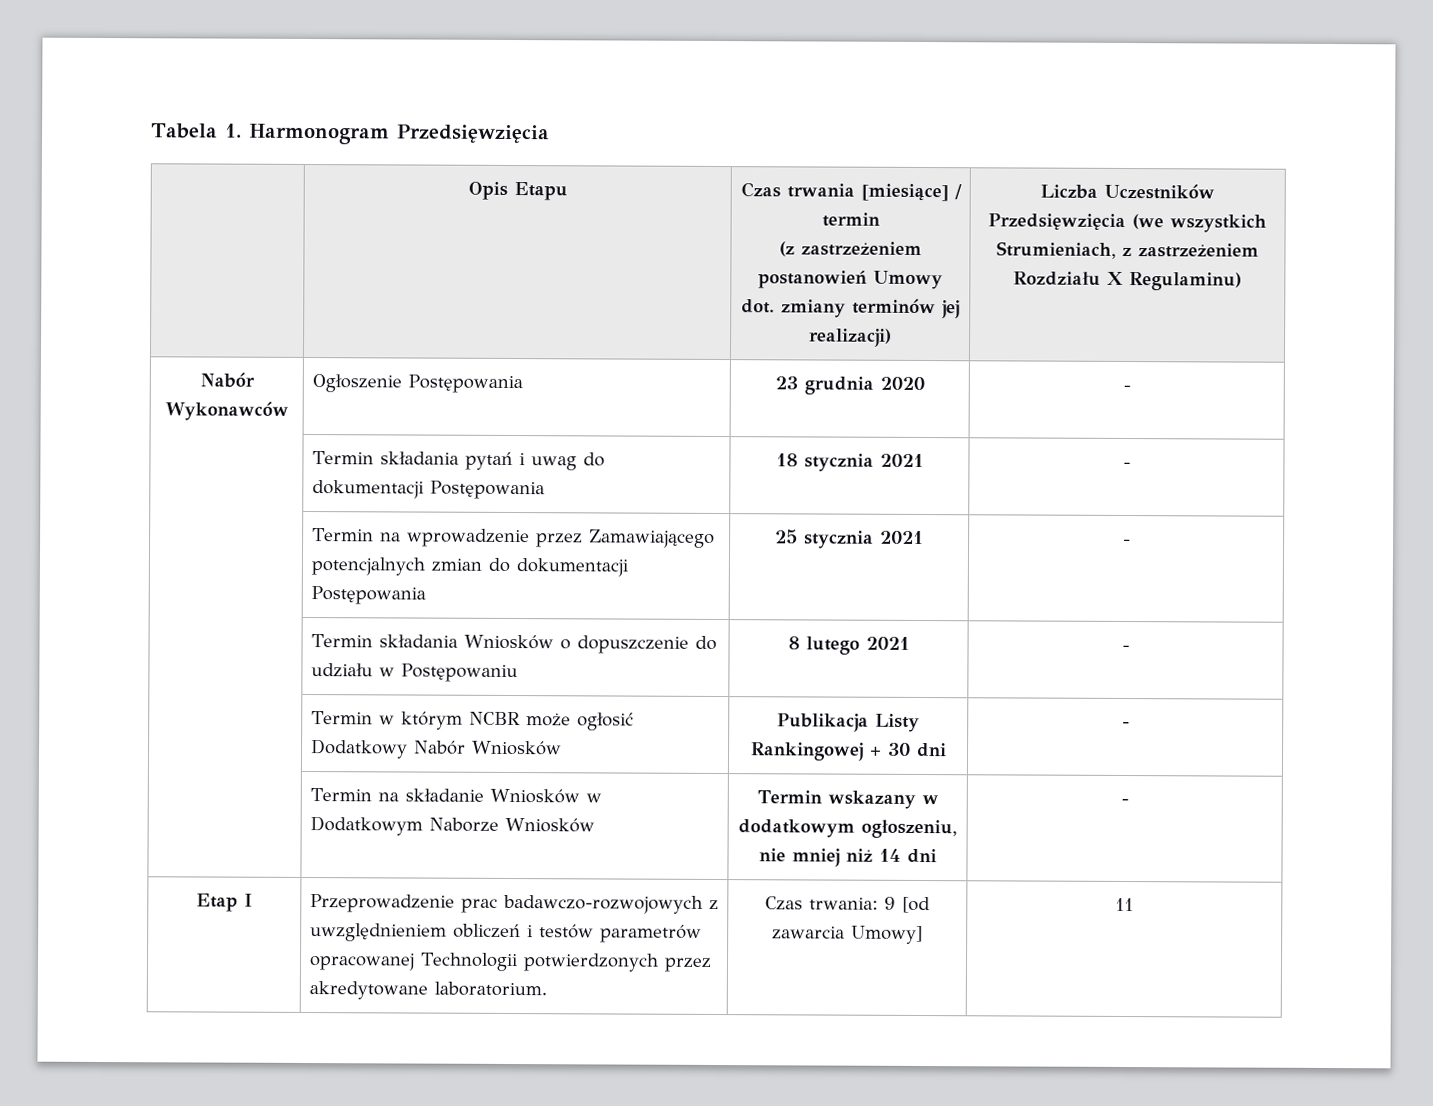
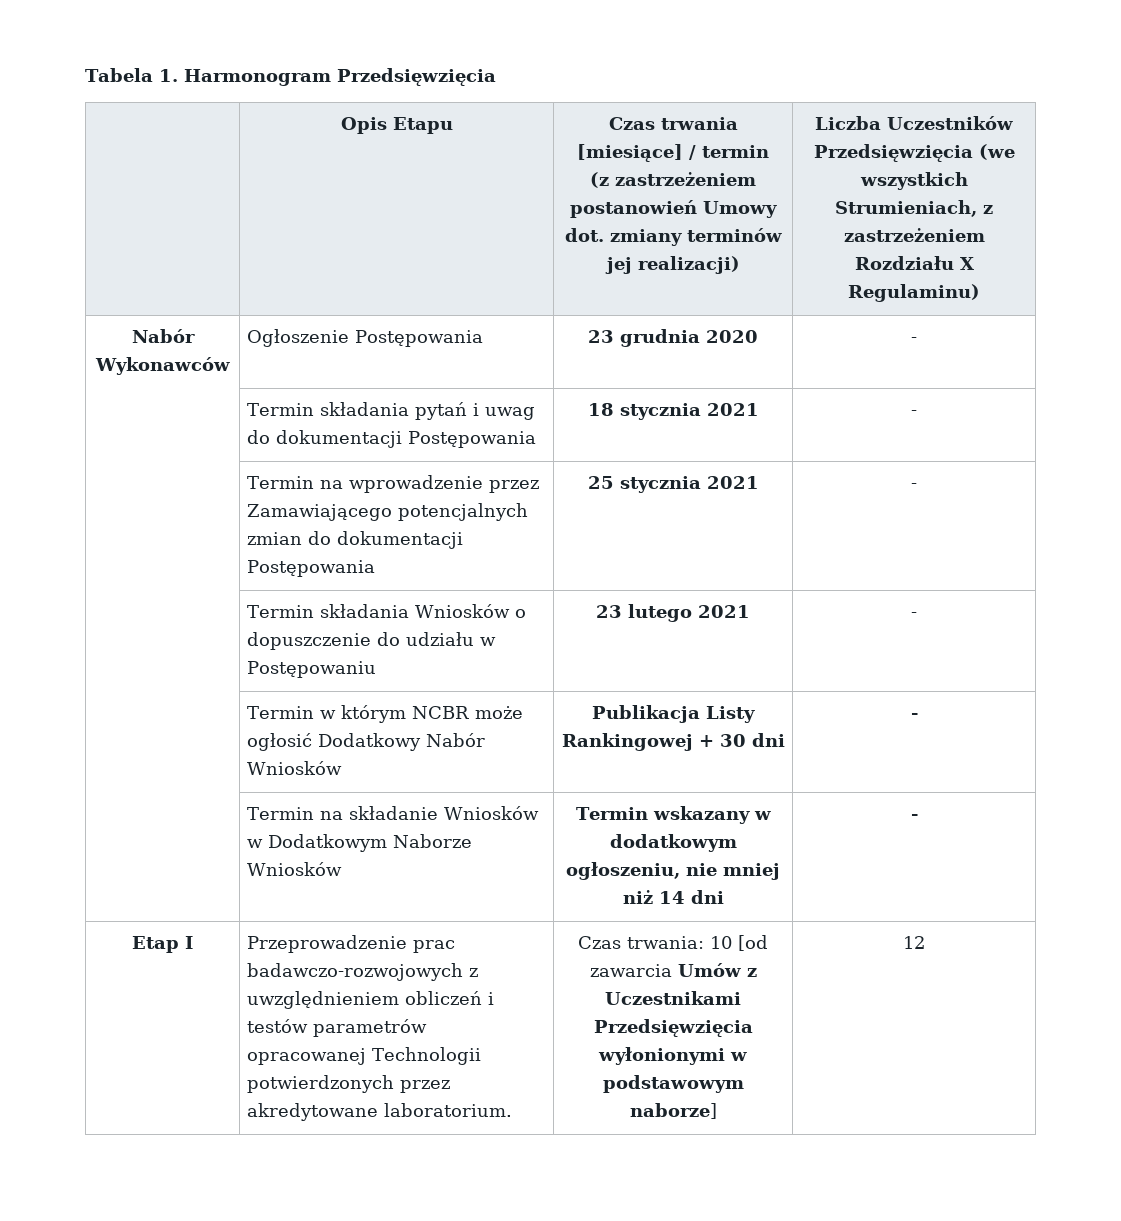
[787,636,800,650] 8 -> [596,605,622,618] 23
[884,896,896,910] 9 -> [710,936,732,949] 10
[851,925,923,945] [1115,897,1134,912] Umowy] | 11 -> [677,963,757,977] [605,991,741,1005] [593,1019,753,1037] [598,1047,747,1065] [602,1075,744,1093] [629,1103,717,1119] [903,936,925,949] Umów z Uczestnikami Przedsięwzięcia wyłonionymi w podstawowym naborze] | 12

